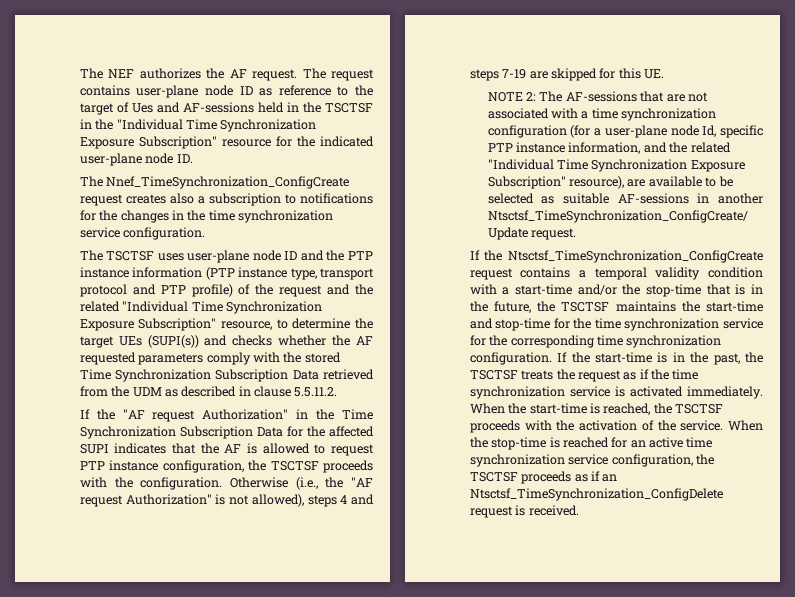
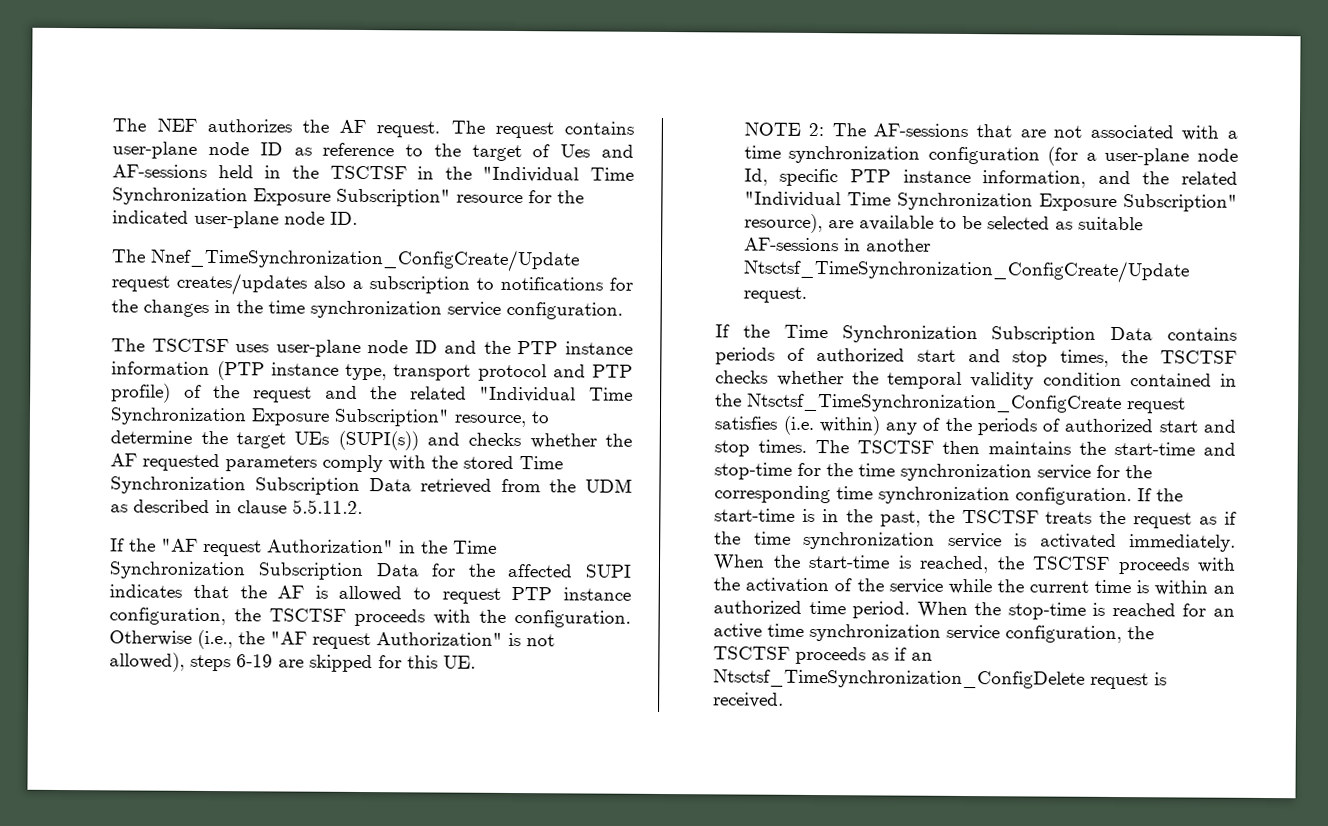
[106,176,350,189] [79,194,166,206] Nnef_TimeSynchronization_ConfigCreate request creates -> [150,247,581,273] [111,272,308,296] Nnef_TimeSynchronization_ConfigCreate/Update request creates/updates
[340,494,374,505] [469,69,527,81] 4 and steps 7-19 -> [236,654,274,668] 6-19
[508,250,763,263] [469,267,763,280] [469,284,763,297] [469,301,610,313] Ntsctsf_TimeSynchronization_ConfigCreate request contains a temporal validity condition with a start-time and/or the stop-time that is in the future, the TSCTSF -> [783,324,1237,344] [715,347,1237,367] [715,370,1237,390] [715,393,1187,414] [714,415,1236,436] [714,439,981,457] Time Synchronization Subscription Data contains periods of authorized start and stop times, the TSCTSF checks whether the temporal validity condition contained in the Ntsctsf_TimeSynchronization_ConfigCreate request satisfies (i.e. within) any of the periods of authorized start and stop times. The TSCTSF then
[680,420,724,431] service. -> [888,578,1235,596] [713,600,911,619] service while the current time is within an authorized time period.

